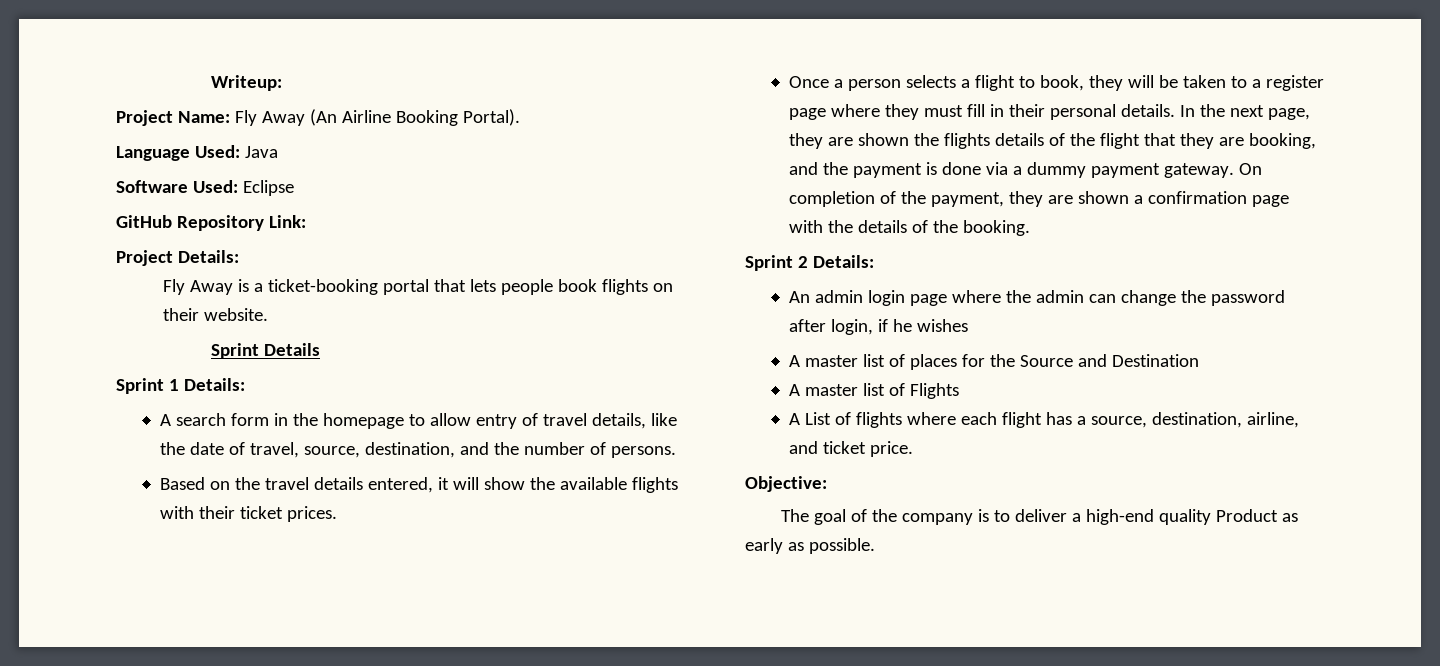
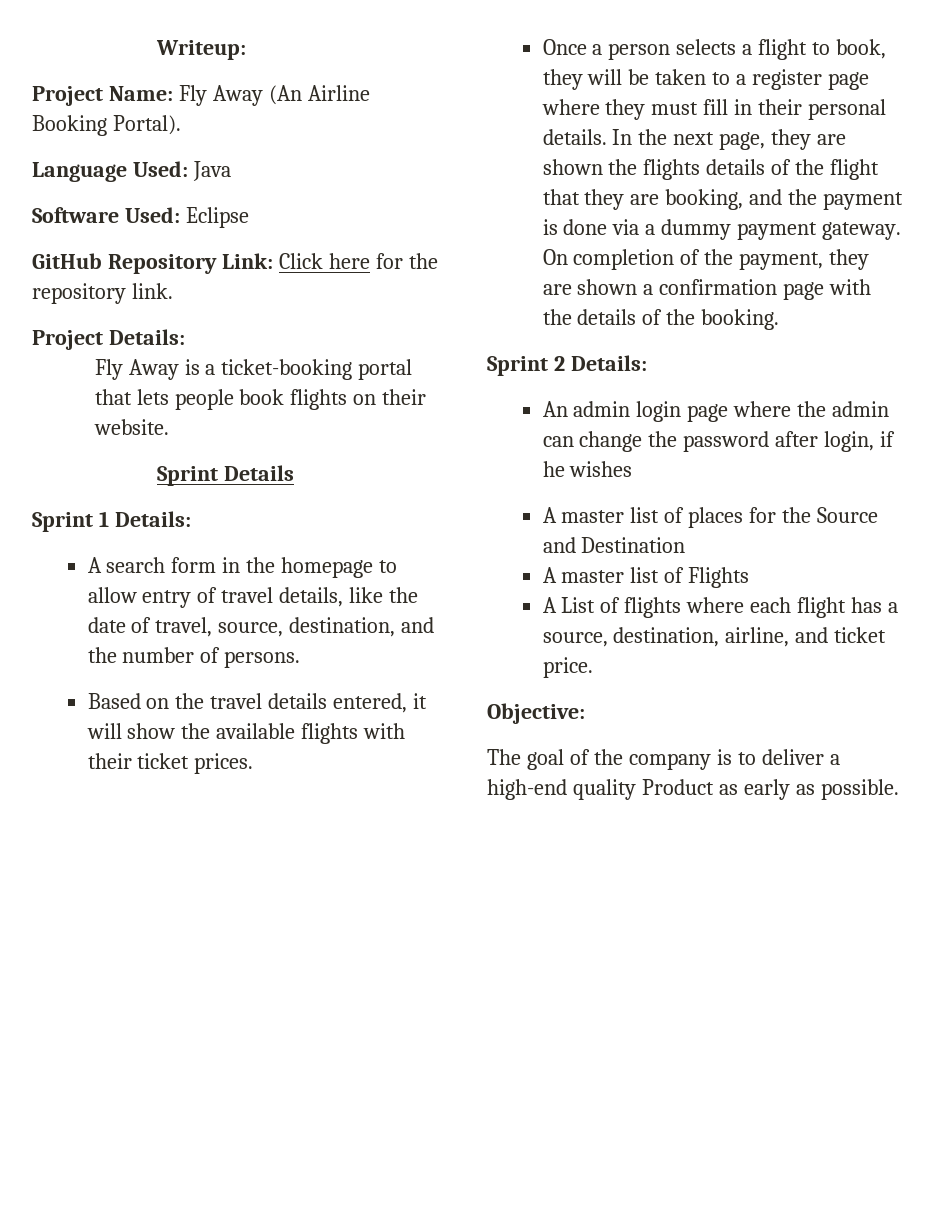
(306, 221) none -> [278,253,438,269] [32,283,173,304] Click here for the repository link.

